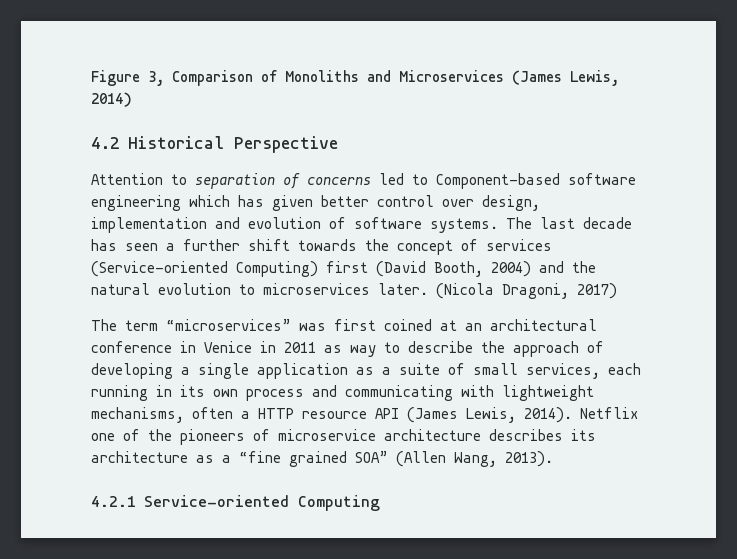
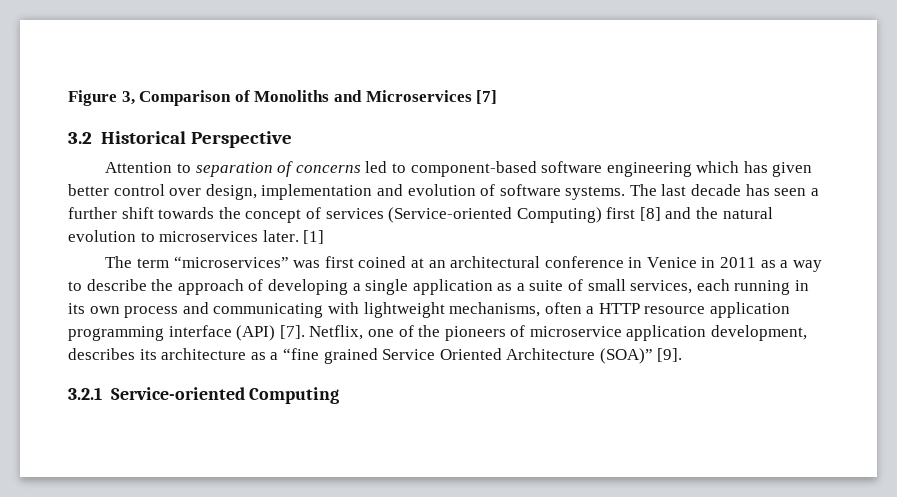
[512,70,619,86] [91,92,132,107] [91,137,120,149] (James Lewis, 2014) // 4.2 -> [476,90,498,104] [68,132,92,144] [7] // 3.2
[436,173,560,189] Component-based -> [410,161,537,177] component-based
[376,261,531,277] (David Booth, 2004) -> [639,207,661,221] [8]
[436,283,617,299] (Nicola Dragoni, 2017) -> [303,230,325,244] [1]
(342, 349) none -> [780,260,789,268] a
[375,407,638,423] API (James Lewis, 2014). Netflix -> [710,302,791,318] [68,325,364,341] application programming interface (API) [7]. Netflix,
[384,429,481,441] architecture -> [626,325,808,341] application development,
[355,451,553,467] [91,496,136,507] SOA” (Allen Wang, 2013). // 4.2.1 -> [382,348,683,364] [68,387,102,400] Service Oriented Architecture (SOA)” [9]. // 3.2.1

